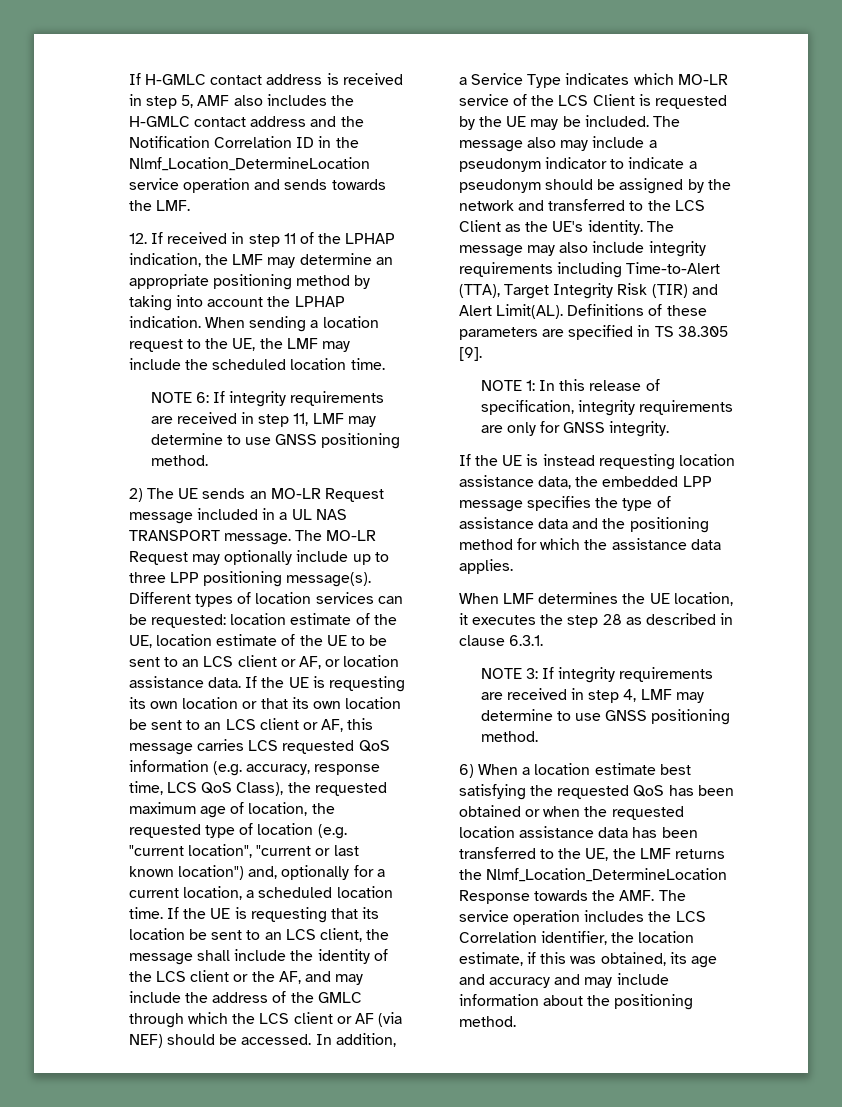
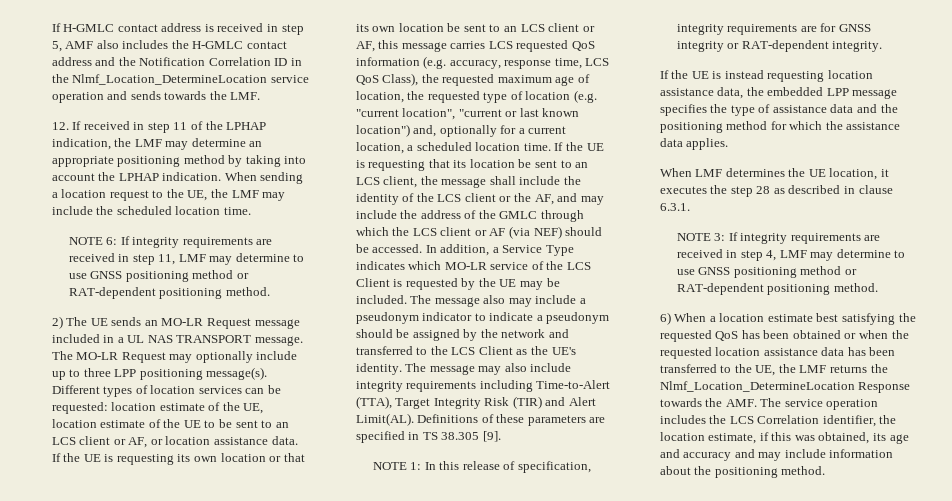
(401, 441) none -> [192,270,249,279] [68,287,223,299] method or RAT-dependent positioning
[506,422,536,436] only -> (817, 29) none
(606, 427) none -> [676,40,829,52] integrity or RAT-dependent
(731, 717) none -> [800,266,857,275] [676,283,831,295] method or RAT-dependent positioning

